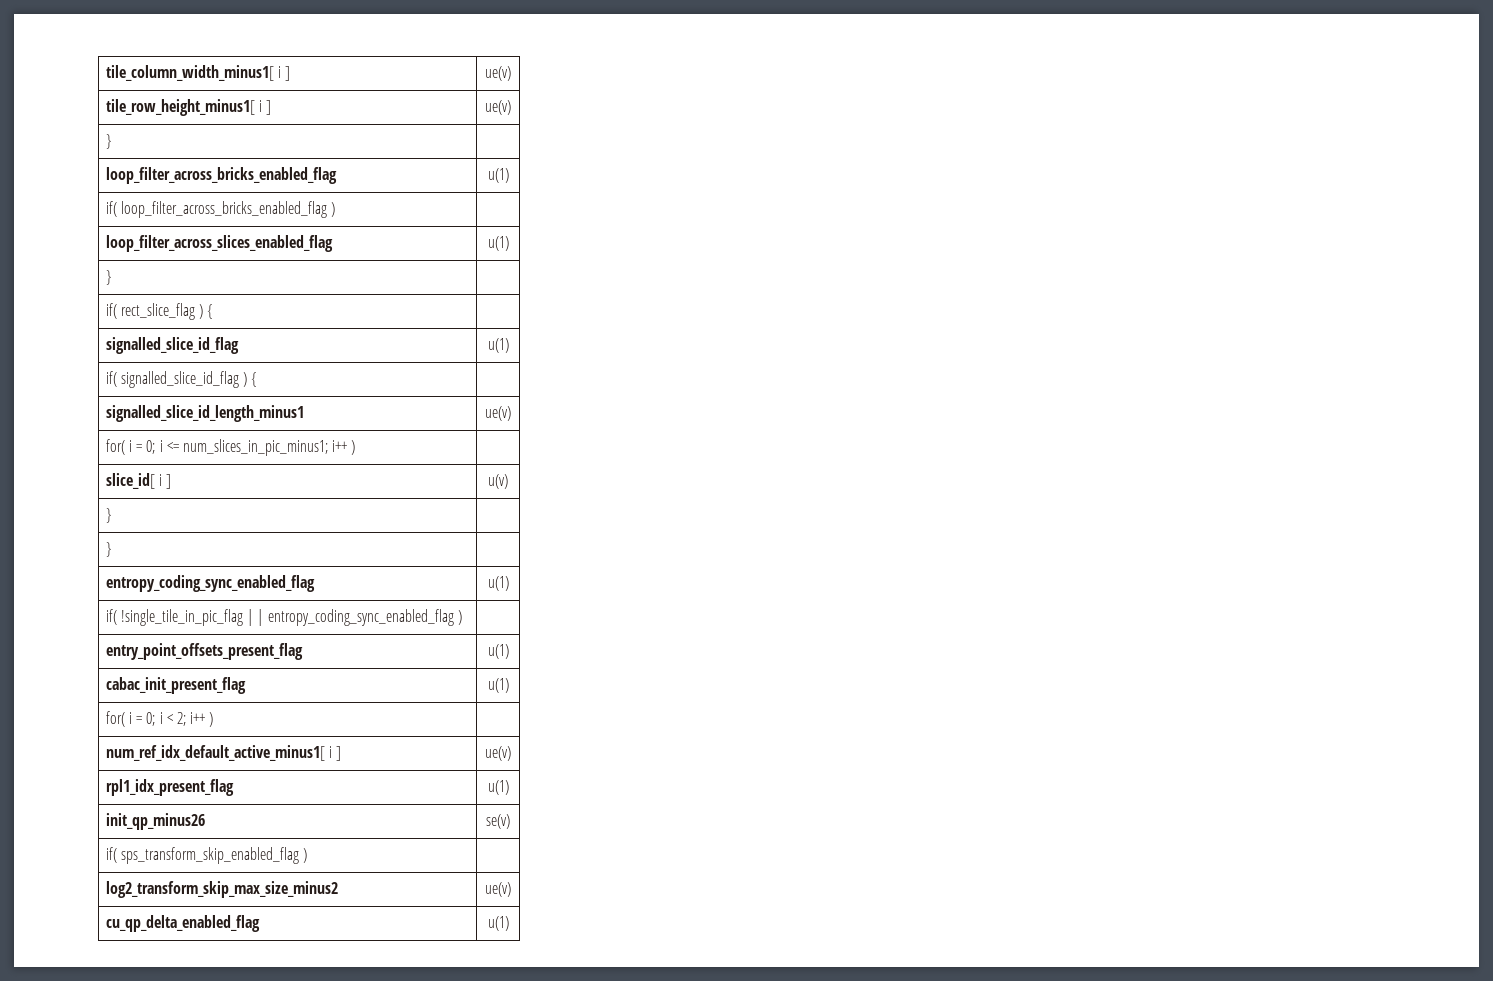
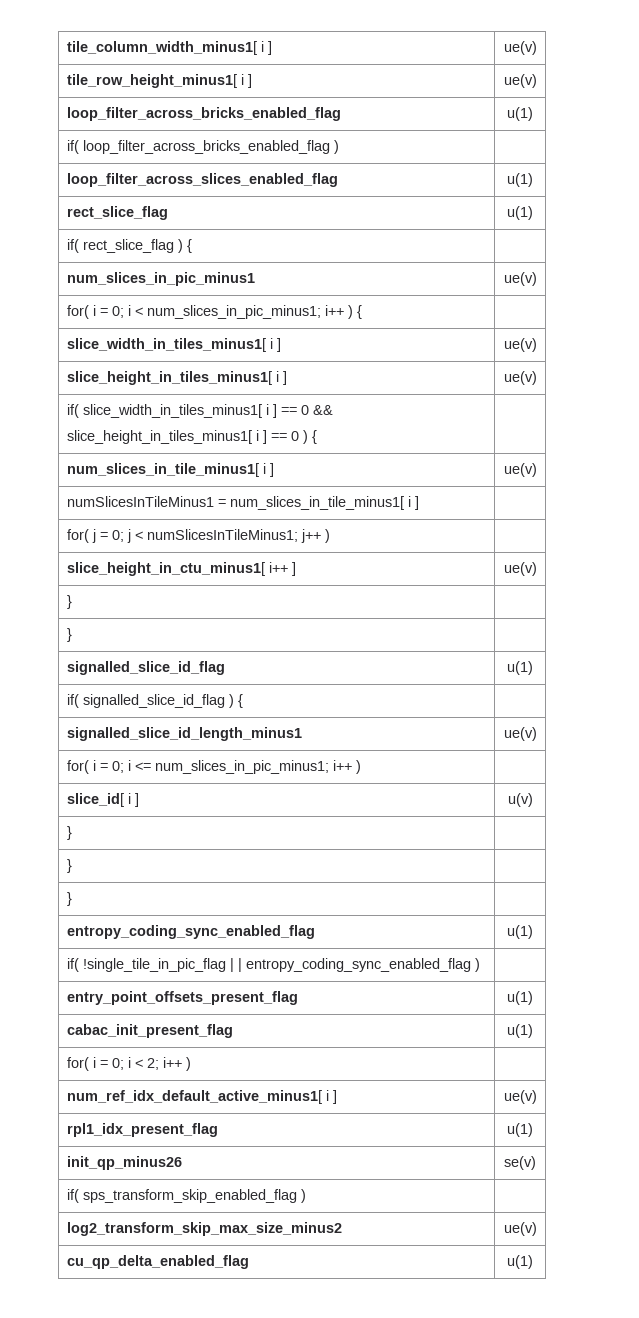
[105,134,112,149] // } | -> (537, 81) none
[105,270,112,285] } | -> [66,206,168,220] [506,206,533,220] rect_slice_flag | u(1)
(214, 311) none -> [66,272,255,286] [503,272,537,286] [66,305,362,319] [66,338,281,352] [503,338,537,352] [66,371,287,385] [503,371,537,385] [66,404,333,418] [66,430,317,444] [66,463,274,477] [503,463,537,477] [66,496,419,510] [66,529,330,543] [66,562,296,576] [503,562,537,576] [66,595,72,609] [66,628,72,642] // num_slices_in_pic_minus1 | ue(v) // for( i = 0; i < num_slices_in_pic_minus1; i++ ) { | // slice_width_in_tiles_minus1[ i ] | ue(v) // slice_height_in_tiles_minus1[ i ] | ue(v) // if( slice_width_in_tiles_minus1[ i ] == 0 && // slice_height_in_tiles_minus1[ i ] == 0 ) { | // num_slices_in_tile_minus1[ i ] | ue(v) // numSlicesInTileMinus1 = num_slices_in_tile_minus1[ i ] | // for( j = 0; j < numSlicesInTileMinus1; j++ ) | // slice_height_in_ctu_minus1[ i++ ] | ue(v) // } | // } |
(112, 549) none -> [66,892,72,906] // } |

